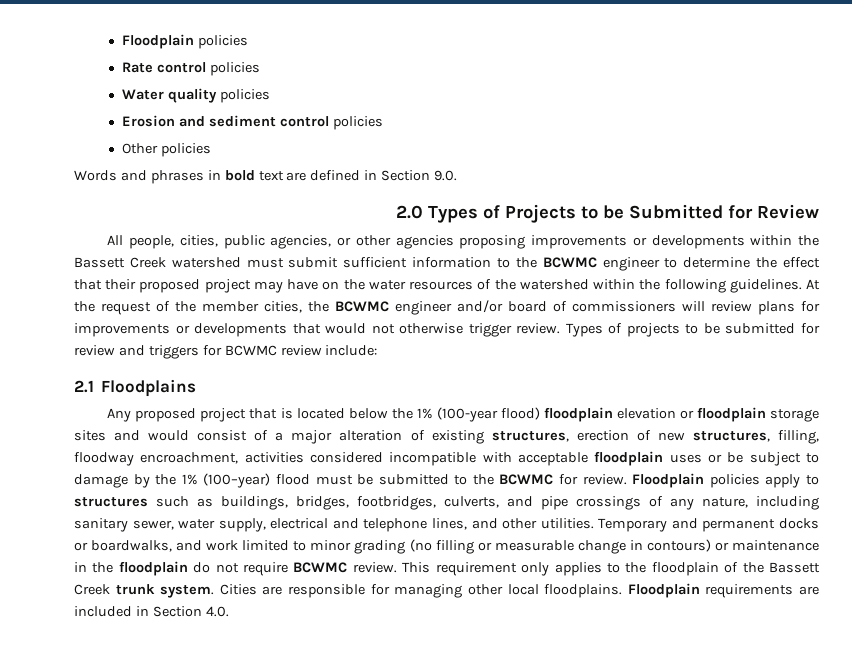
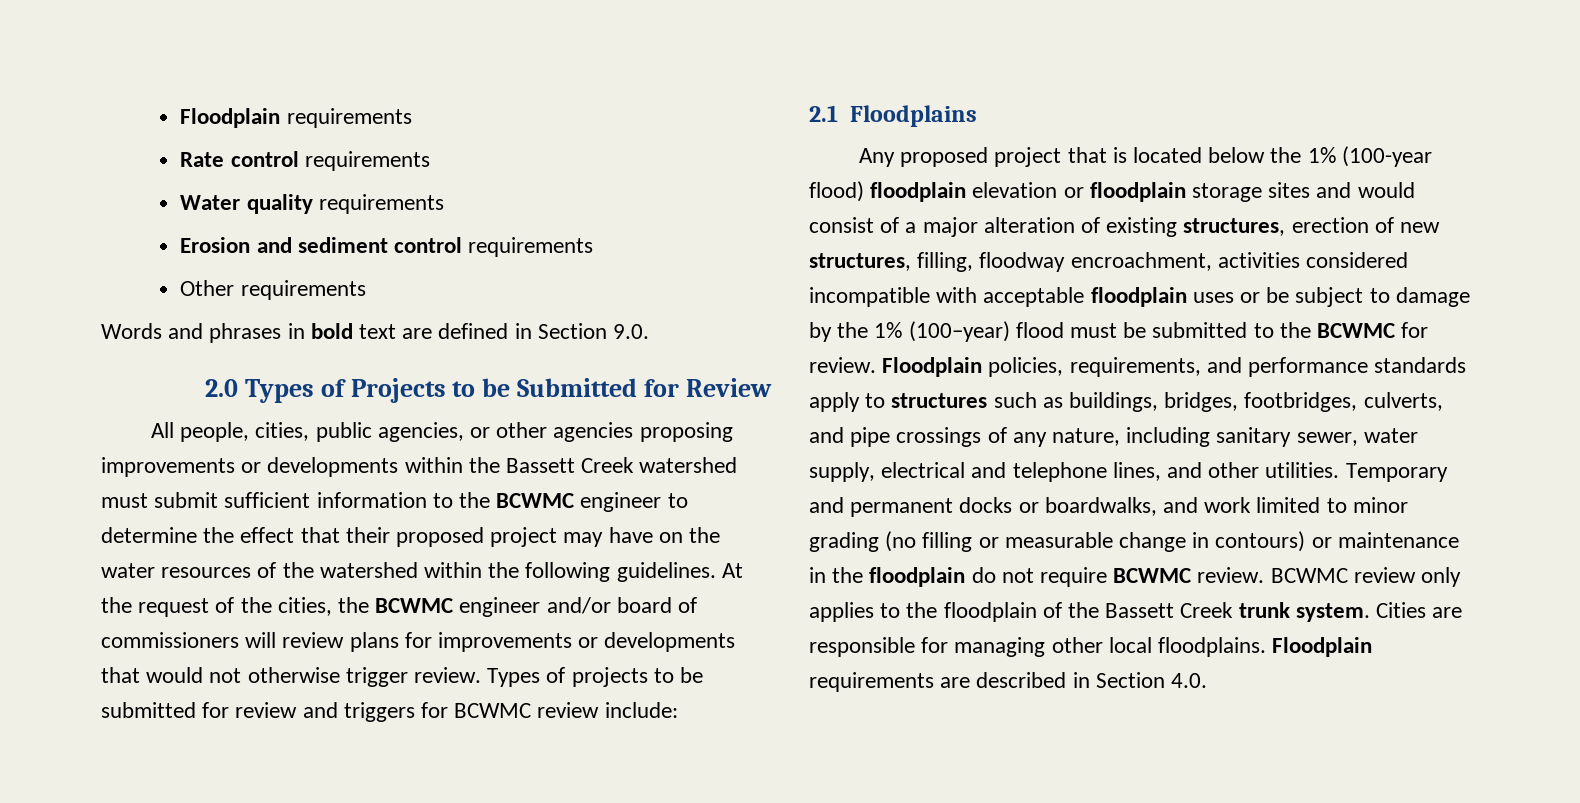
[122,34,248,49] Floodplain policies -> [180,108,412,128] Floodplain requirements
[209,62,260,76] policies -> [304,151,430,171] requirements
[219,89,270,103] policies -> [318,194,444,214] requirements
[332,116,383,130] policies -> [468,237,594,257] requirements
[160,143,211,157] policies -> [240,280,366,300] requirements
[202,301,259,312] member -> (272, 605) none
[709,474,760,488] policies -> [988,357,1467,377] policies, requirements, and performance standards
[402,562,517,576] This requirement -> [1270,567,1416,583] BCWMC review
[74,606,132,617] included -> [976,672,1067,688] described

